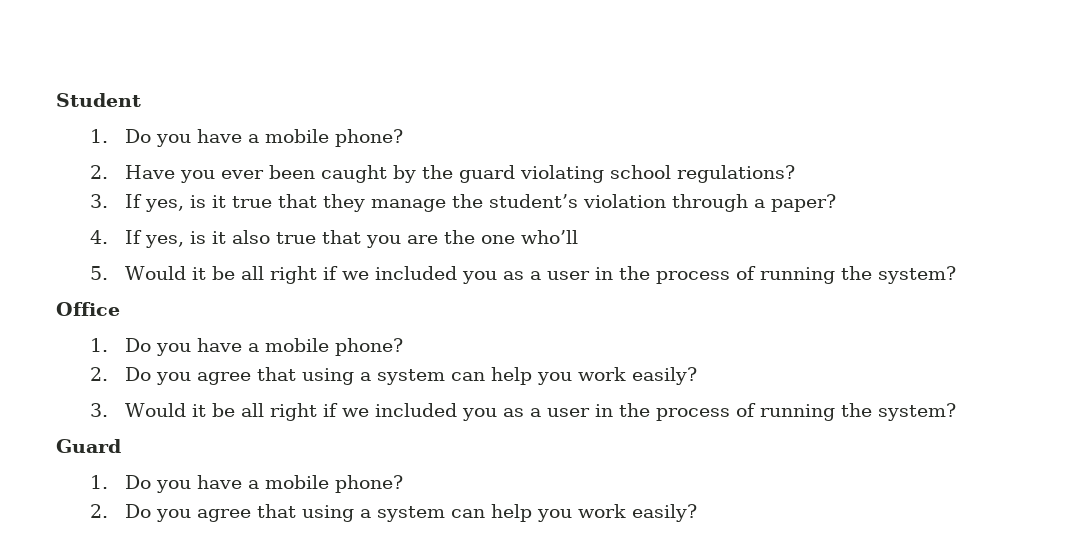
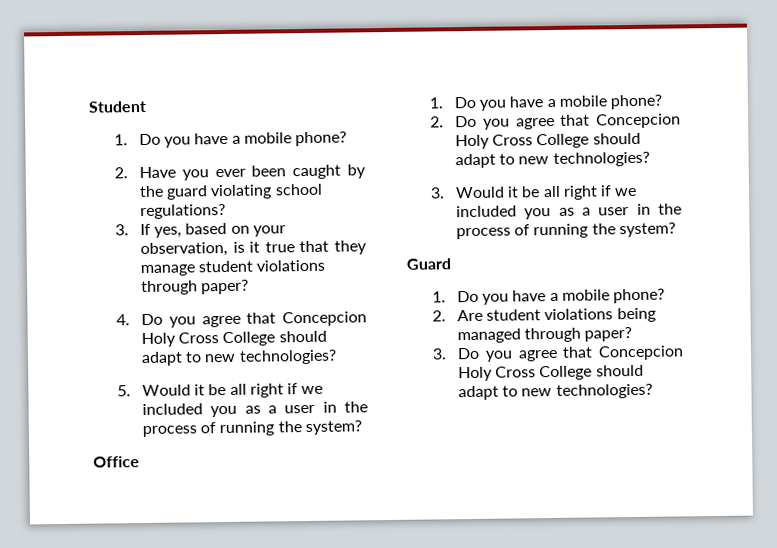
(184, 205) none -> [185,222,286,237] [140,241,229,258] based on your observation,
[451,194,836,212] [90,230,578,248] the student’s violation through a paper? // 4. If yes, is it also true that you are the one who’ll -> [198,259,326,273] [141,279,250,296] [116,311,367,328] [141,330,327,348] [141,349,337,367] student violations through paper? // 4. Do you agree that Concepcion Holy Cross College should adapt to new technologies?
[301,367,697,385] using a system can help you work easily? -> [596,113,681,129] [455,132,641,150] [455,151,650,169] Concepcion Holy Cross College should adapt to new technologies?
[124,504,697,522] Do you agree that using a system can help you work easily? -> [457,307,656,323] [457,327,633,344] [432,345,684,362] [458,364,644,382] [458,383,653,401] Are student violations being managed through paper? // 3. Do you agree that Concepcion Holy Cross College should adapt to new technologies?

